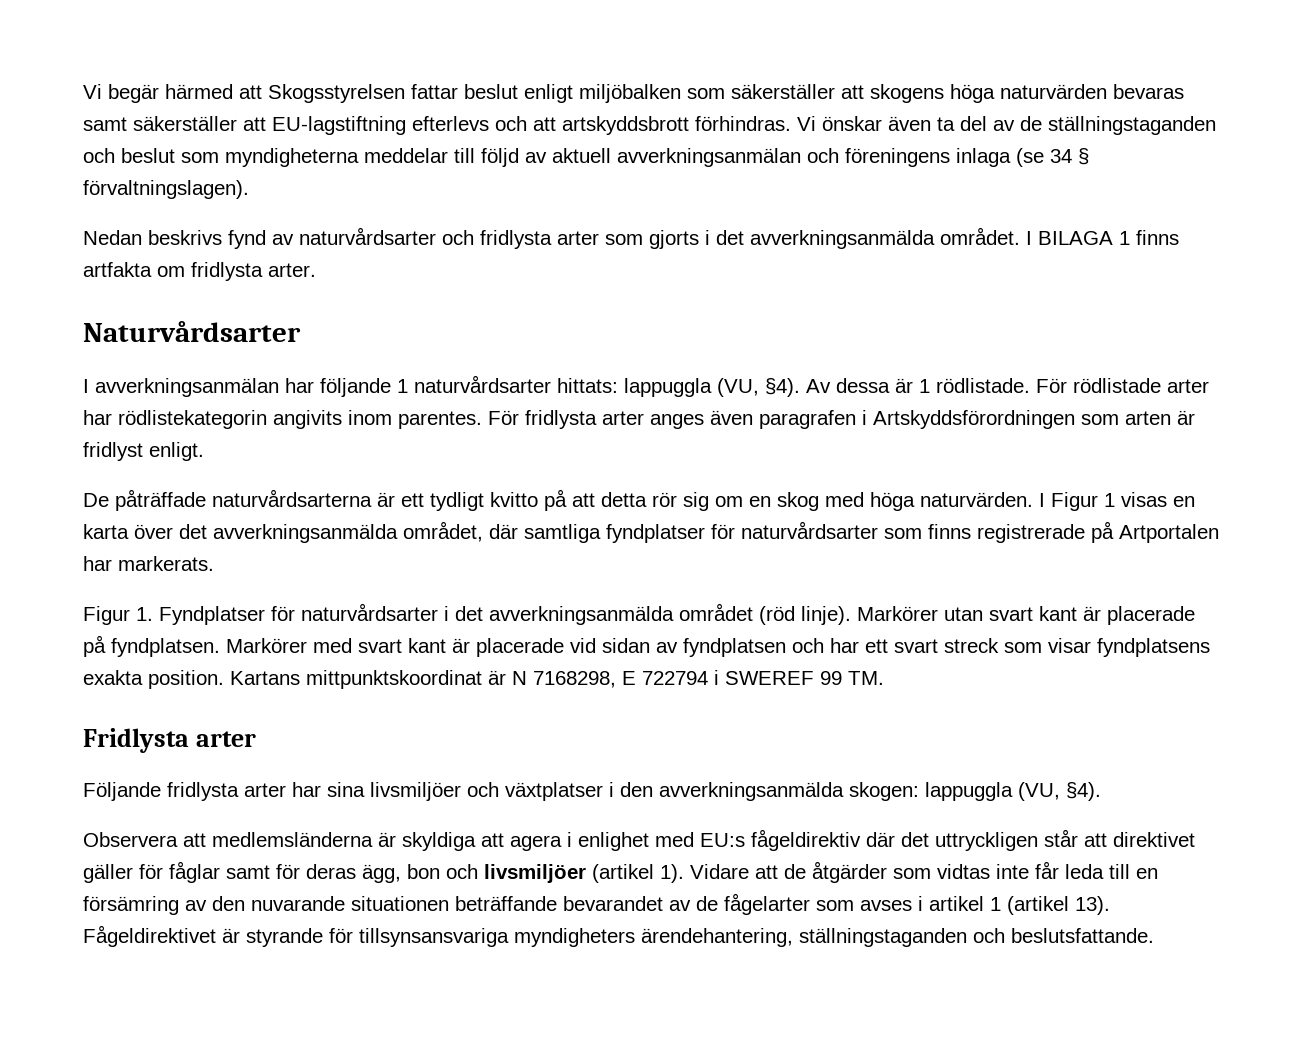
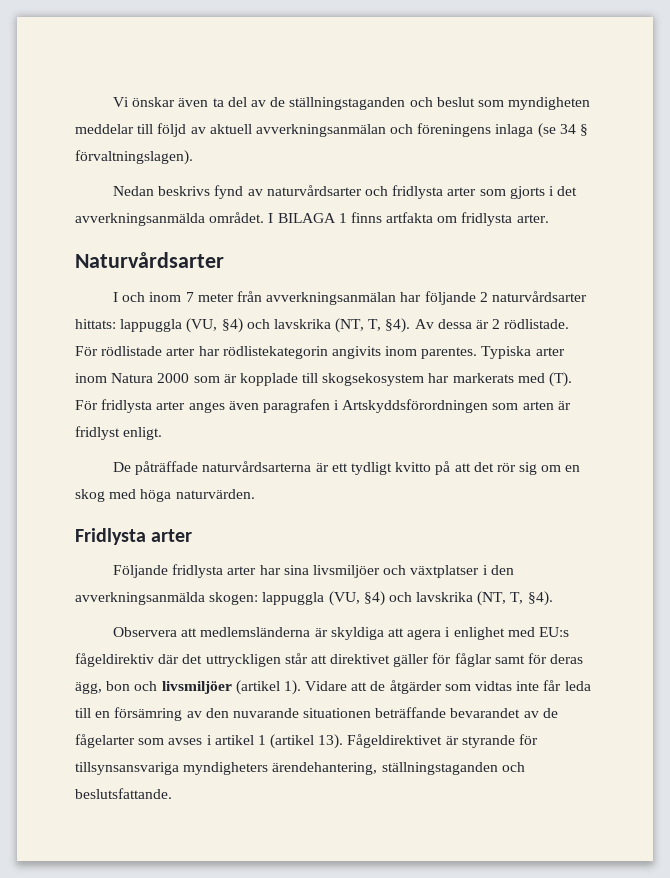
[83,84,1184,103] [83,116,816,135] Vi begär härmed att Skogsstyrelsen fattar beslut enligt miljöbalken som säkerställer att skogens höga naturvärden bevaras samt säkerställer att EU-lagstiftning efterlevs och att artskyddsbrott förhindras. Vi -> [113,97,130,107] Vi
[225,148,359,167] myndigheterna -> [508,97,591,110] myndigheten
(89, 386) none -> [122,291,262,302] och inom 7 meter från
[397,379,408,393] 1 -> [479,292,488,302] 2
(759, 387) none -> [221,318,382,333] §4) och lavskrika (NT, T,
[919,379,930,393] 1 -> [492,319,501,329] 2
(482, 420) none -> [481,346,565,359] [75,372,573,387] Typiska arter inom Natura 2000 som är kopplade till skogsekosystem har markerats med (T).
[601,492,647,507] detta -> [473,462,494,472] det
[1039,492,1195,511] [83,521,1219,543] [83,556,214,571] [83,603,1195,625] [83,635,1210,657] [83,670,884,689] I Figur 1 visas en karta över det avverkningsanmälda området, där samtliga fyndplatser för naturvårdsarter som finns registrerade på Artportalen har markerats. // Figur 1. Fyndplatser för naturvårdsarter i det avverkningsanmälda området (röd linje). Markörer utan svart kant är placerade på fyndplatsen. Markörer med svart kant är placerade vid sidan av fyndplatsen och har ett svart streck som visar fyndplatsens exakta position. Kartans mittpunktskoordinat är N 7168298, E 722794 i SWEREF 99 TM. -> (255, 494) none
(1060, 791) none -> [363,591,524,606] §4) och lavskrika (NT, T,

